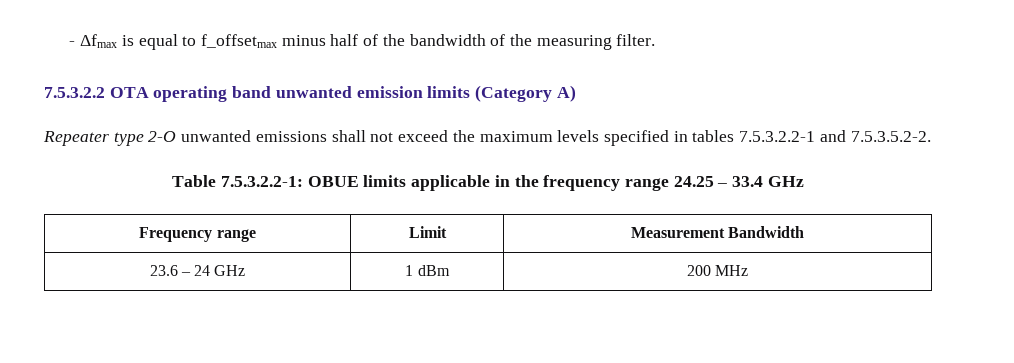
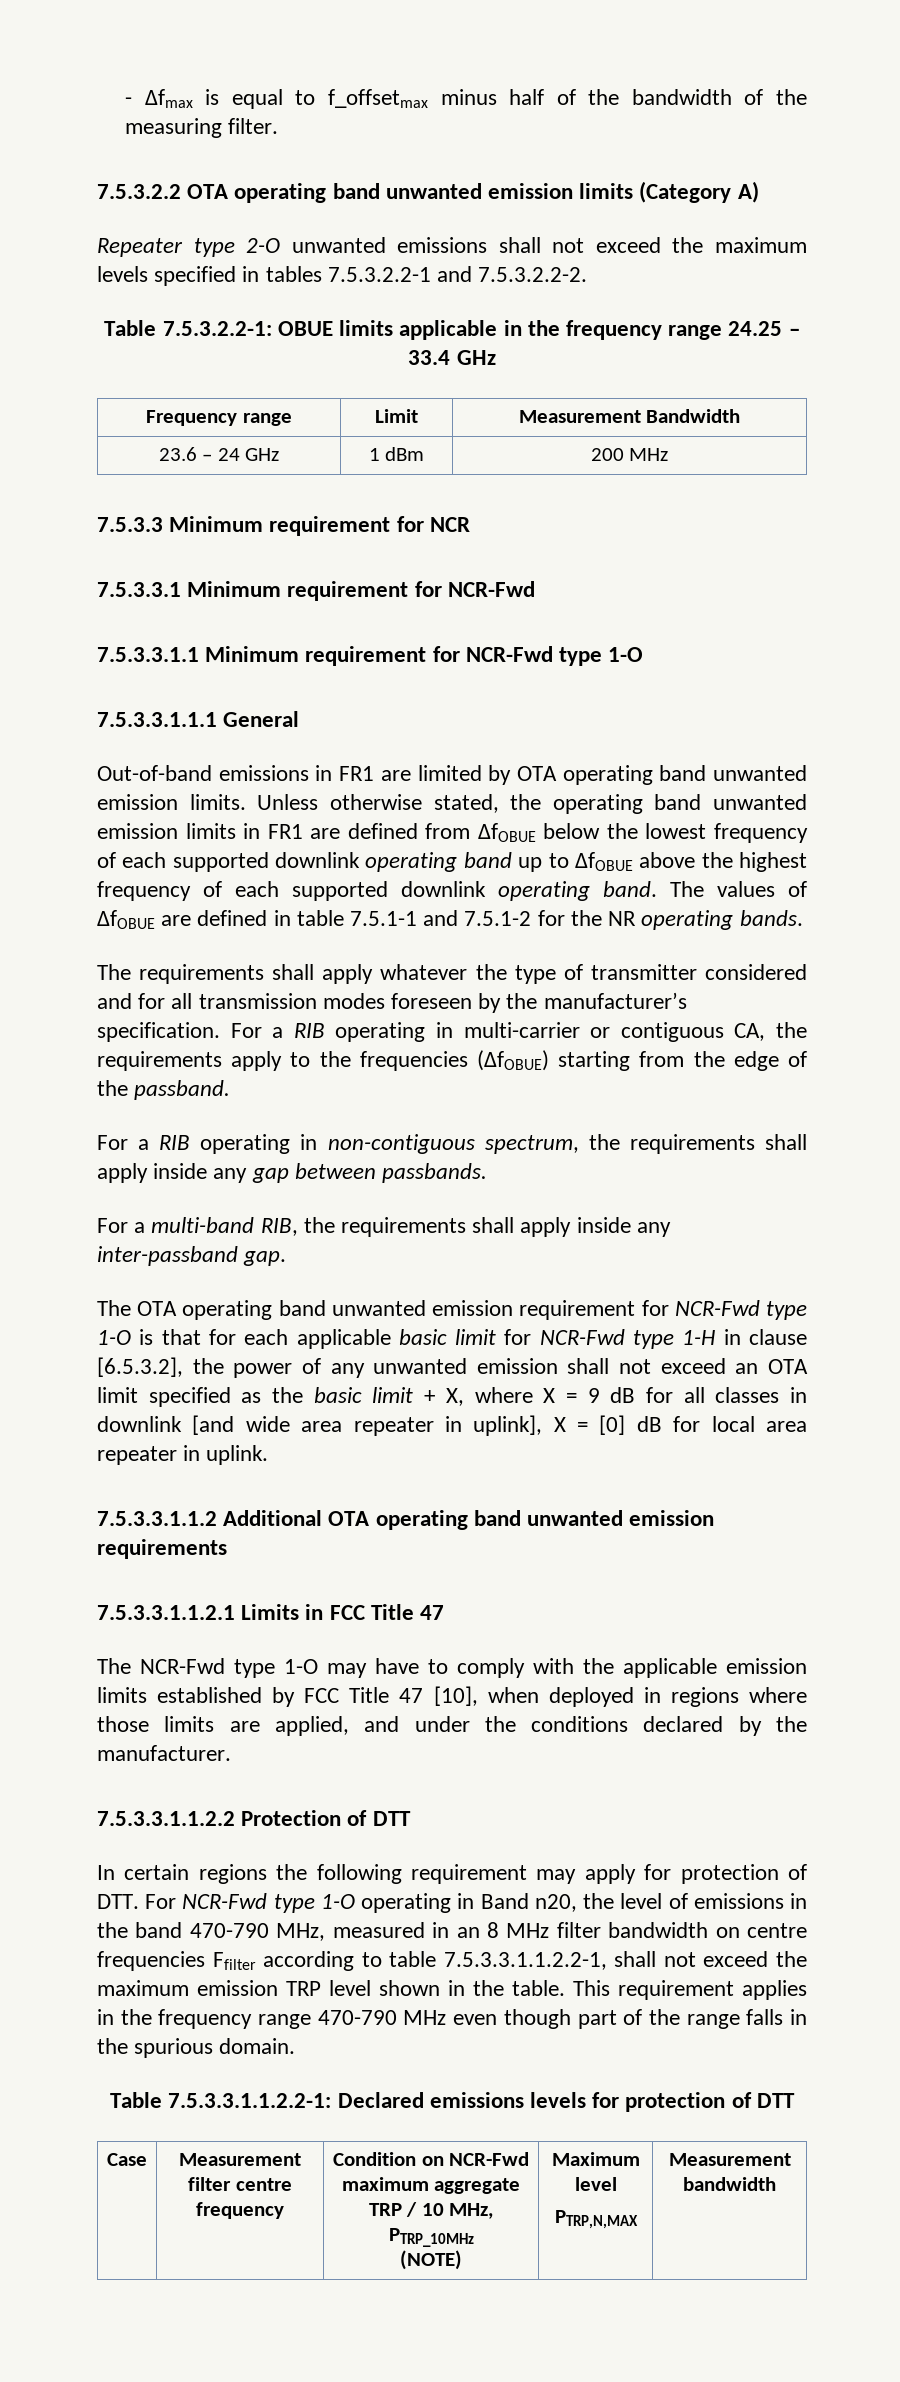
[850,131,931,142] 7.5.3.5.2-2. -> [478,267,588,282] 7.5.3.2.2-2.
(749, 270) none -> [97,516,470,536] [97,581,535,601] [97,646,644,666] [97,711,300,727] [97,765,807,785] [97,794,807,814] [97,823,808,843] [97,852,808,872] [97,881,807,901] [97,910,803,930] [97,964,807,984] [97,992,687,1013] [97,1022,808,1042] [97,1050,808,1071] [97,1080,231,1100] [97,1134,807,1154] [97,1163,488,1183] [97,1217,671,1237] [97,1246,287,1266] [97,1300,807,1320] [97,1329,807,1349] [97,1357,808,1378] [97,1387,807,1407] [97,1415,807,1436] [97,1445,269,1465] [97,1510,715,1530] [97,1539,227,1559] [97,1604,445,1620] [97,1658,807,1678] [97,1686,807,1707] [97,1716,807,1736] [97,1745,231,1761] [97,1810,411,1826] [97,1864,807,1884] [97,1893,808,1913] [97,1922,807,1941] [97,1951,807,1971] [97,1980,807,2000] [97,2009,808,2029] [97,2038,296,2058] [110,2092,795,2112] [107,2153,147,2166] [179,2153,301,2166] [188,2177,292,2191] [196,2202,284,2219] [332,2152,530,2166] [341,2177,521,2194] [368,2202,494,2219] [388,2228,474,2247] [400,2250,462,2270] [551,2152,640,2166] [574,2177,617,2191] [554,2210,638,2229] [668,2153,791,2166] [683,2177,776,2191] // 7.5.3.3 Minimum requirement for NCR // 7.5.3.3.1 Minimum requirement for NCR-Fwd // 7.5.3.3.1.1 Minimum requirement for NCR-Fwd type 1-O // 7.5.3.3.1.1.1 General // Out-of-band emissions in FR1 are limited by OTA operating band unwanted emission limits. Unless otherwise stated, the operating band unwanted emission limits in FR1 are defined from ΔfOBUE below the lowest frequency of each supported downlink operating band up to ΔfOBUE above the highest frequency of each supported downlink operating band. The values of ΔfOBUE are defined in table 7.5.1-1 and 7.5.1-2 for the NR operating bands. // The requirements shall apply whatever the type of transmitter considered and for all transmission modes foreseen by the manufacturer’s specification. For a RIB operating in multi-carrier or contiguous CA, the requirements apply to the frequencies (ΔfOBUE) starting from the edge of the passband. // For a RIB operating in non-contiguous spectrum, the requirements shall apply inside any gap between passbands. // For a multi-band RIB, the requirements shall apply inside any inter-passband gap. // The OTA operating band unwanted emission requirement for NCR-Fwd type 1-O is that for each applicable basic limit for NCR-Fwd type 1-H in clause [6.5.3.2], the power of any unwanted emission shall not exceed an OTA limit specified as the basic limit + X, where X = 9 dB for all classes in downlink [and wide area repeater in uplink], X = [0] dB for local area repeater in uplink. // 7.5.3.3.1.1.2 Additional OTA operating band unwanted emission requirements // 7.5.3.3.1.1.2.1 Limits in FCC Title 47 // The NCR-Fwd type 1-O may have to comply with the applicable emission limits established by FCC Title 47 [10], when deployed in regions where those limits are applied, and under the conditions declared by the manufacturer. // 7.5.3.3.1.1.2.2 Protection of DTT // In certain regions the following requirement may apply for protection of DTT. For NCR-Fwd type 1-O operating in Band n20, the level of emissions in the band 470-790 MHz, measured in an 8 MHz filter bandwidth on centre frequencies Ffilter according to table 7.5.3.3.1.1.2.2-1, shall not exceed the maximum emission TRP level shown in the table. This requirement applies in the frequency range 470-790 MHz even though part of the range falls in the spurious domain. // Table 7.5.3.3.1.1.2.2-1: Declared emissions levels for protection of DTT // Case | Measurement filter centre frequency | Condition on NCR-Fwd maximum aggregate TRP / 10 MHz, PTRP_10MHz // (NOTE) | Maximum level // PTRP,N,MAX | Measurement bandwidth

